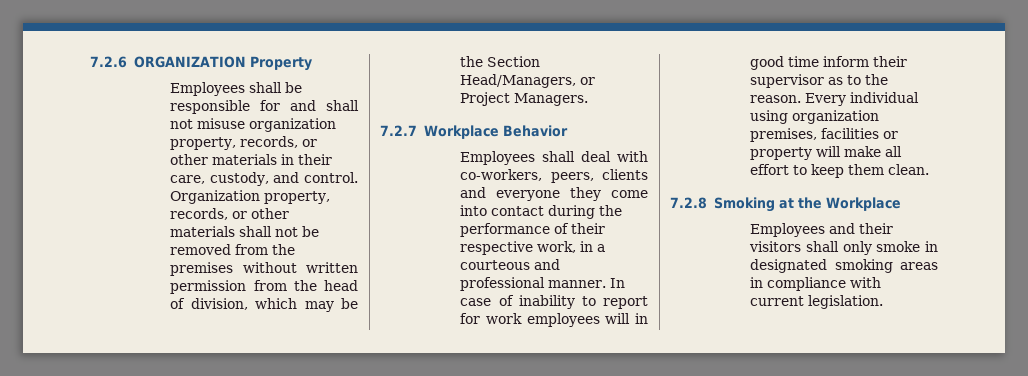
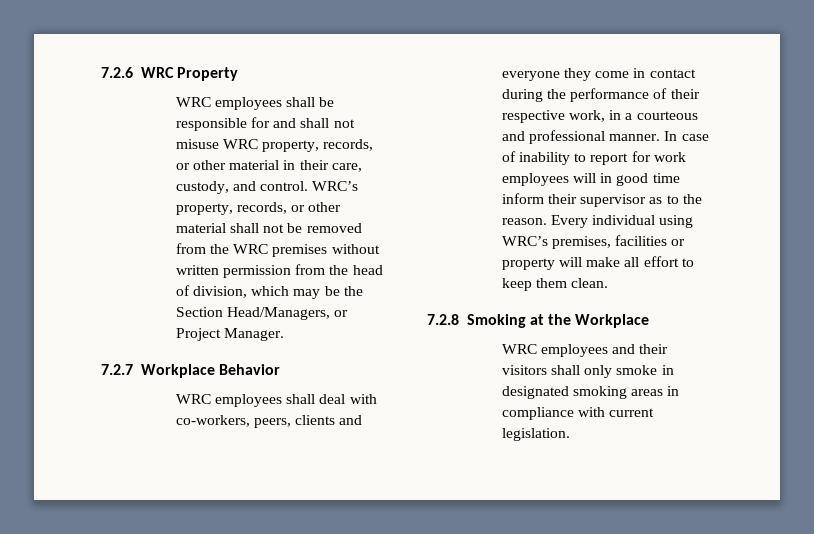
[133,56,246,68] ORGANIZATION -> [140,67,174,78] WRC
[170,82,246,96] Employees -> [175,97,282,110] WRC employees
[249,118,337,132] [170,136,318,150] [170,154,278,165] organization property, records, or other materials -> [222,139,374,152] [175,160,280,170] WRC property, records, or other material
[170,190,331,204] [170,208,290,220] [170,226,236,237] Organization property, records, or other materials -> [312,181,359,191] [175,202,342,215] [175,223,226,233] WRC’s property, records, or other material
(296, 249) none -> [233,244,269,254] WRC
[514,93,589,106] Managers. -> [223,328,284,341] Manager.
[460,151,536,165] Employees -> [175,394,282,407] WRC employees
[460,205,488,216] into -> [633,68,646,78] in
[792,110,880,124] organization -> [501,236,548,246] WRC’s
[750,223,826,237] Employees -> [501,344,608,357] WRC employees

